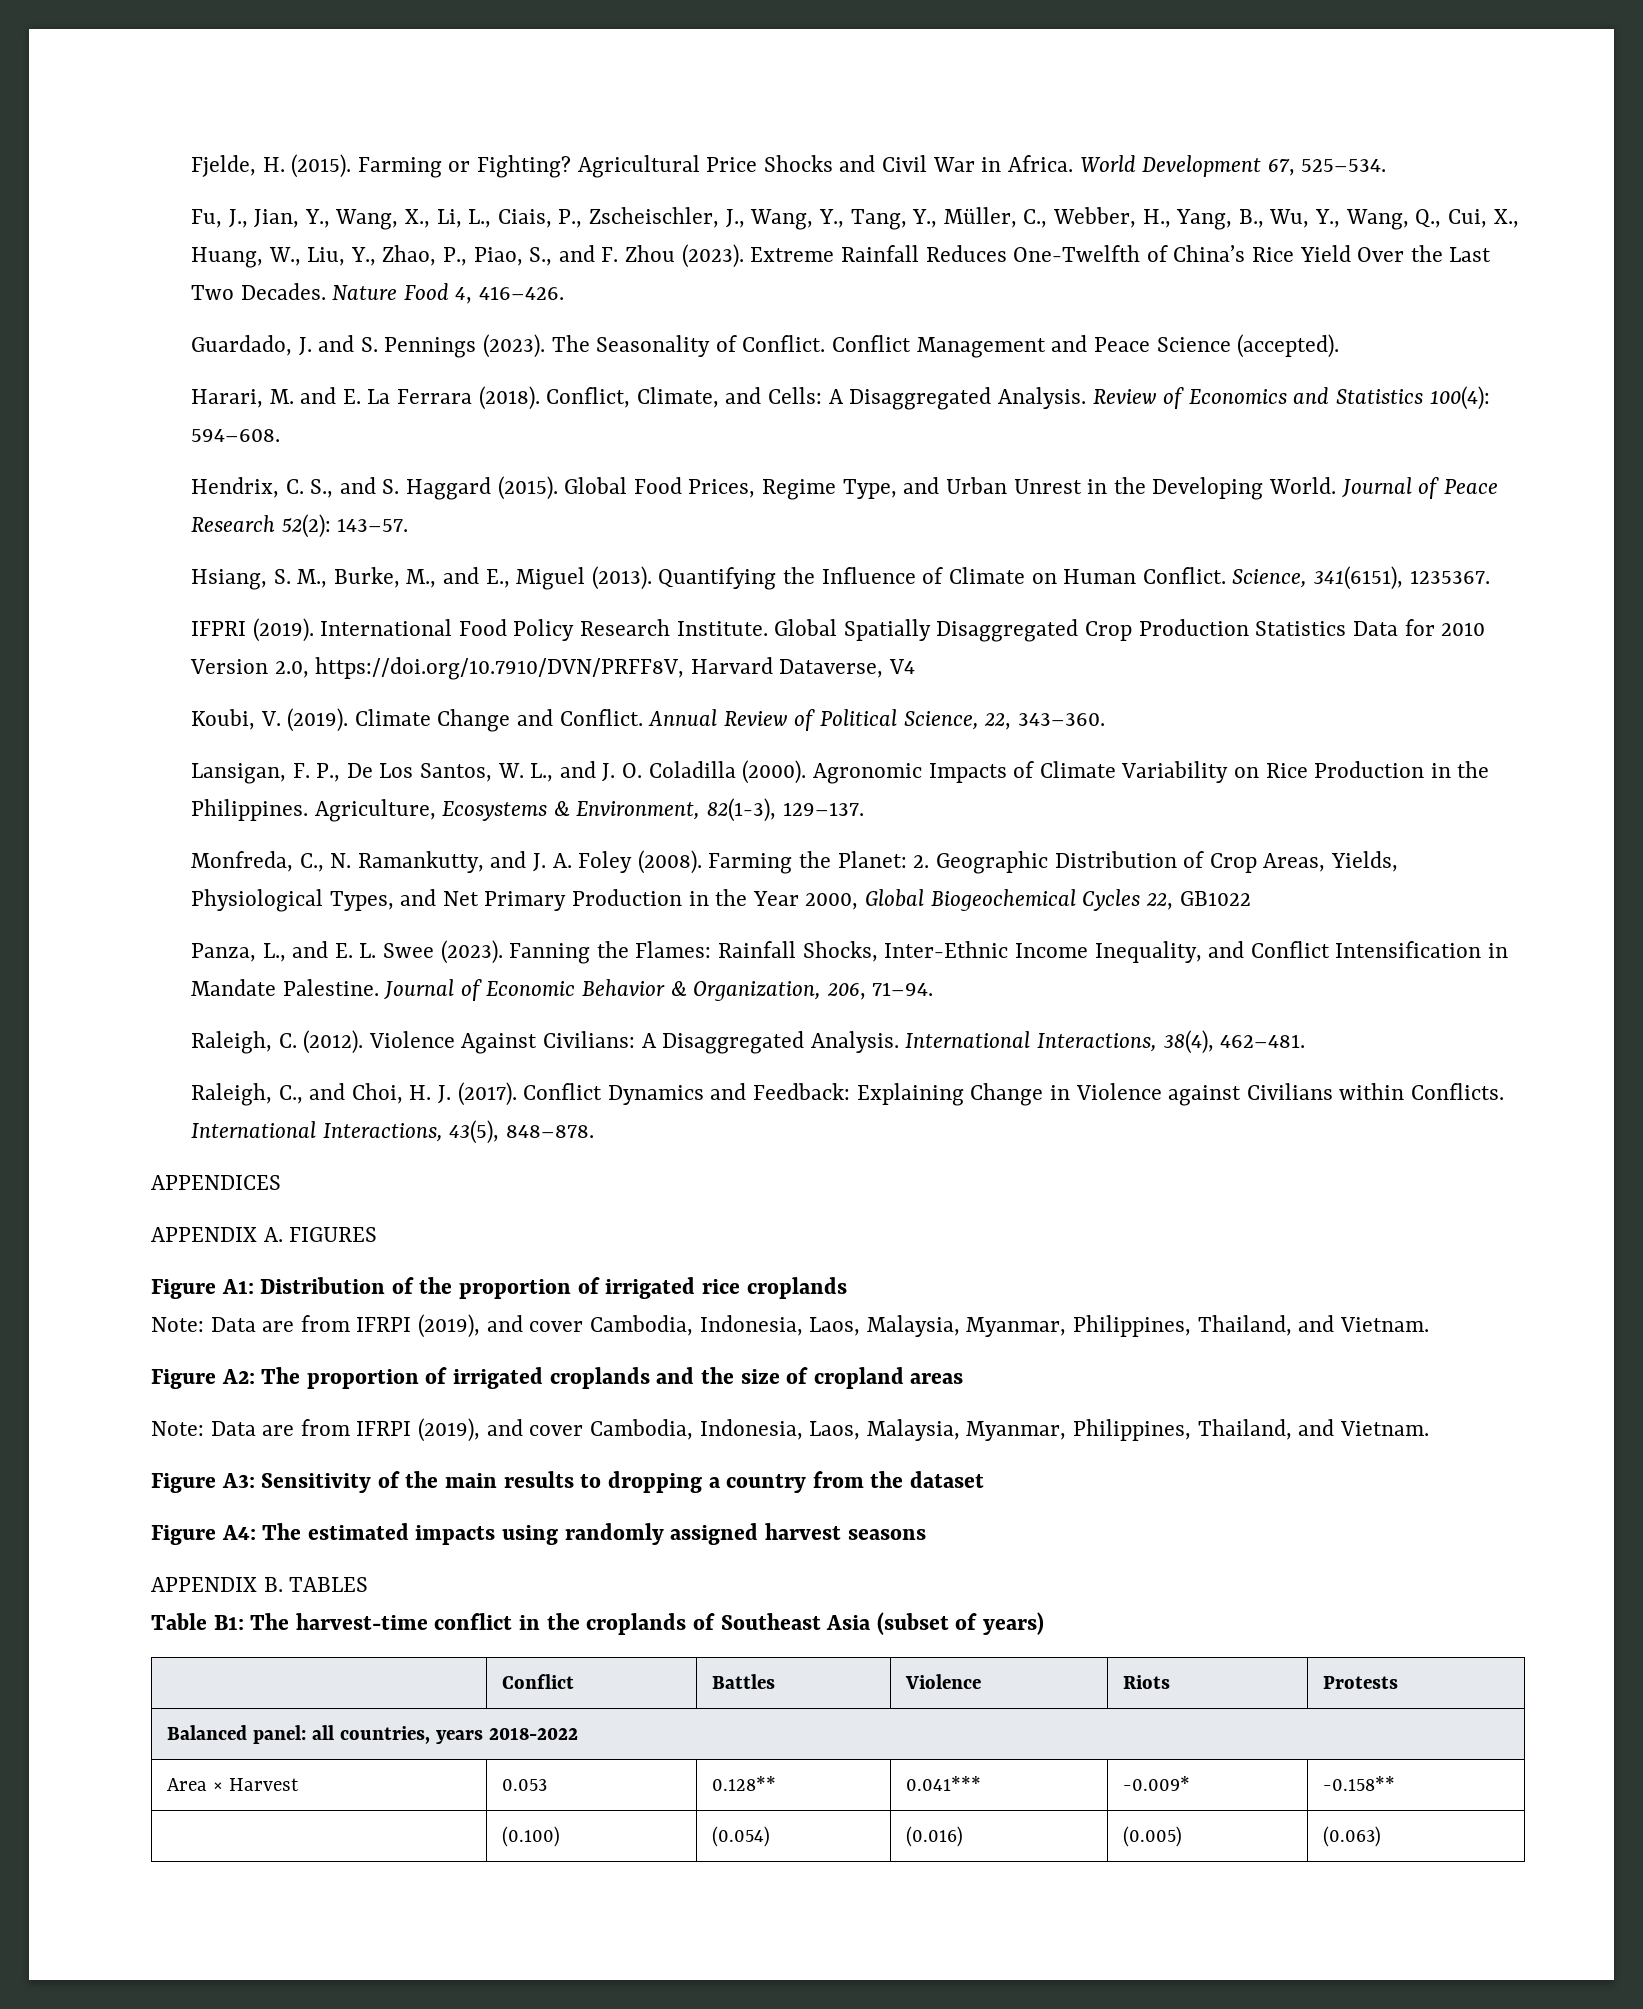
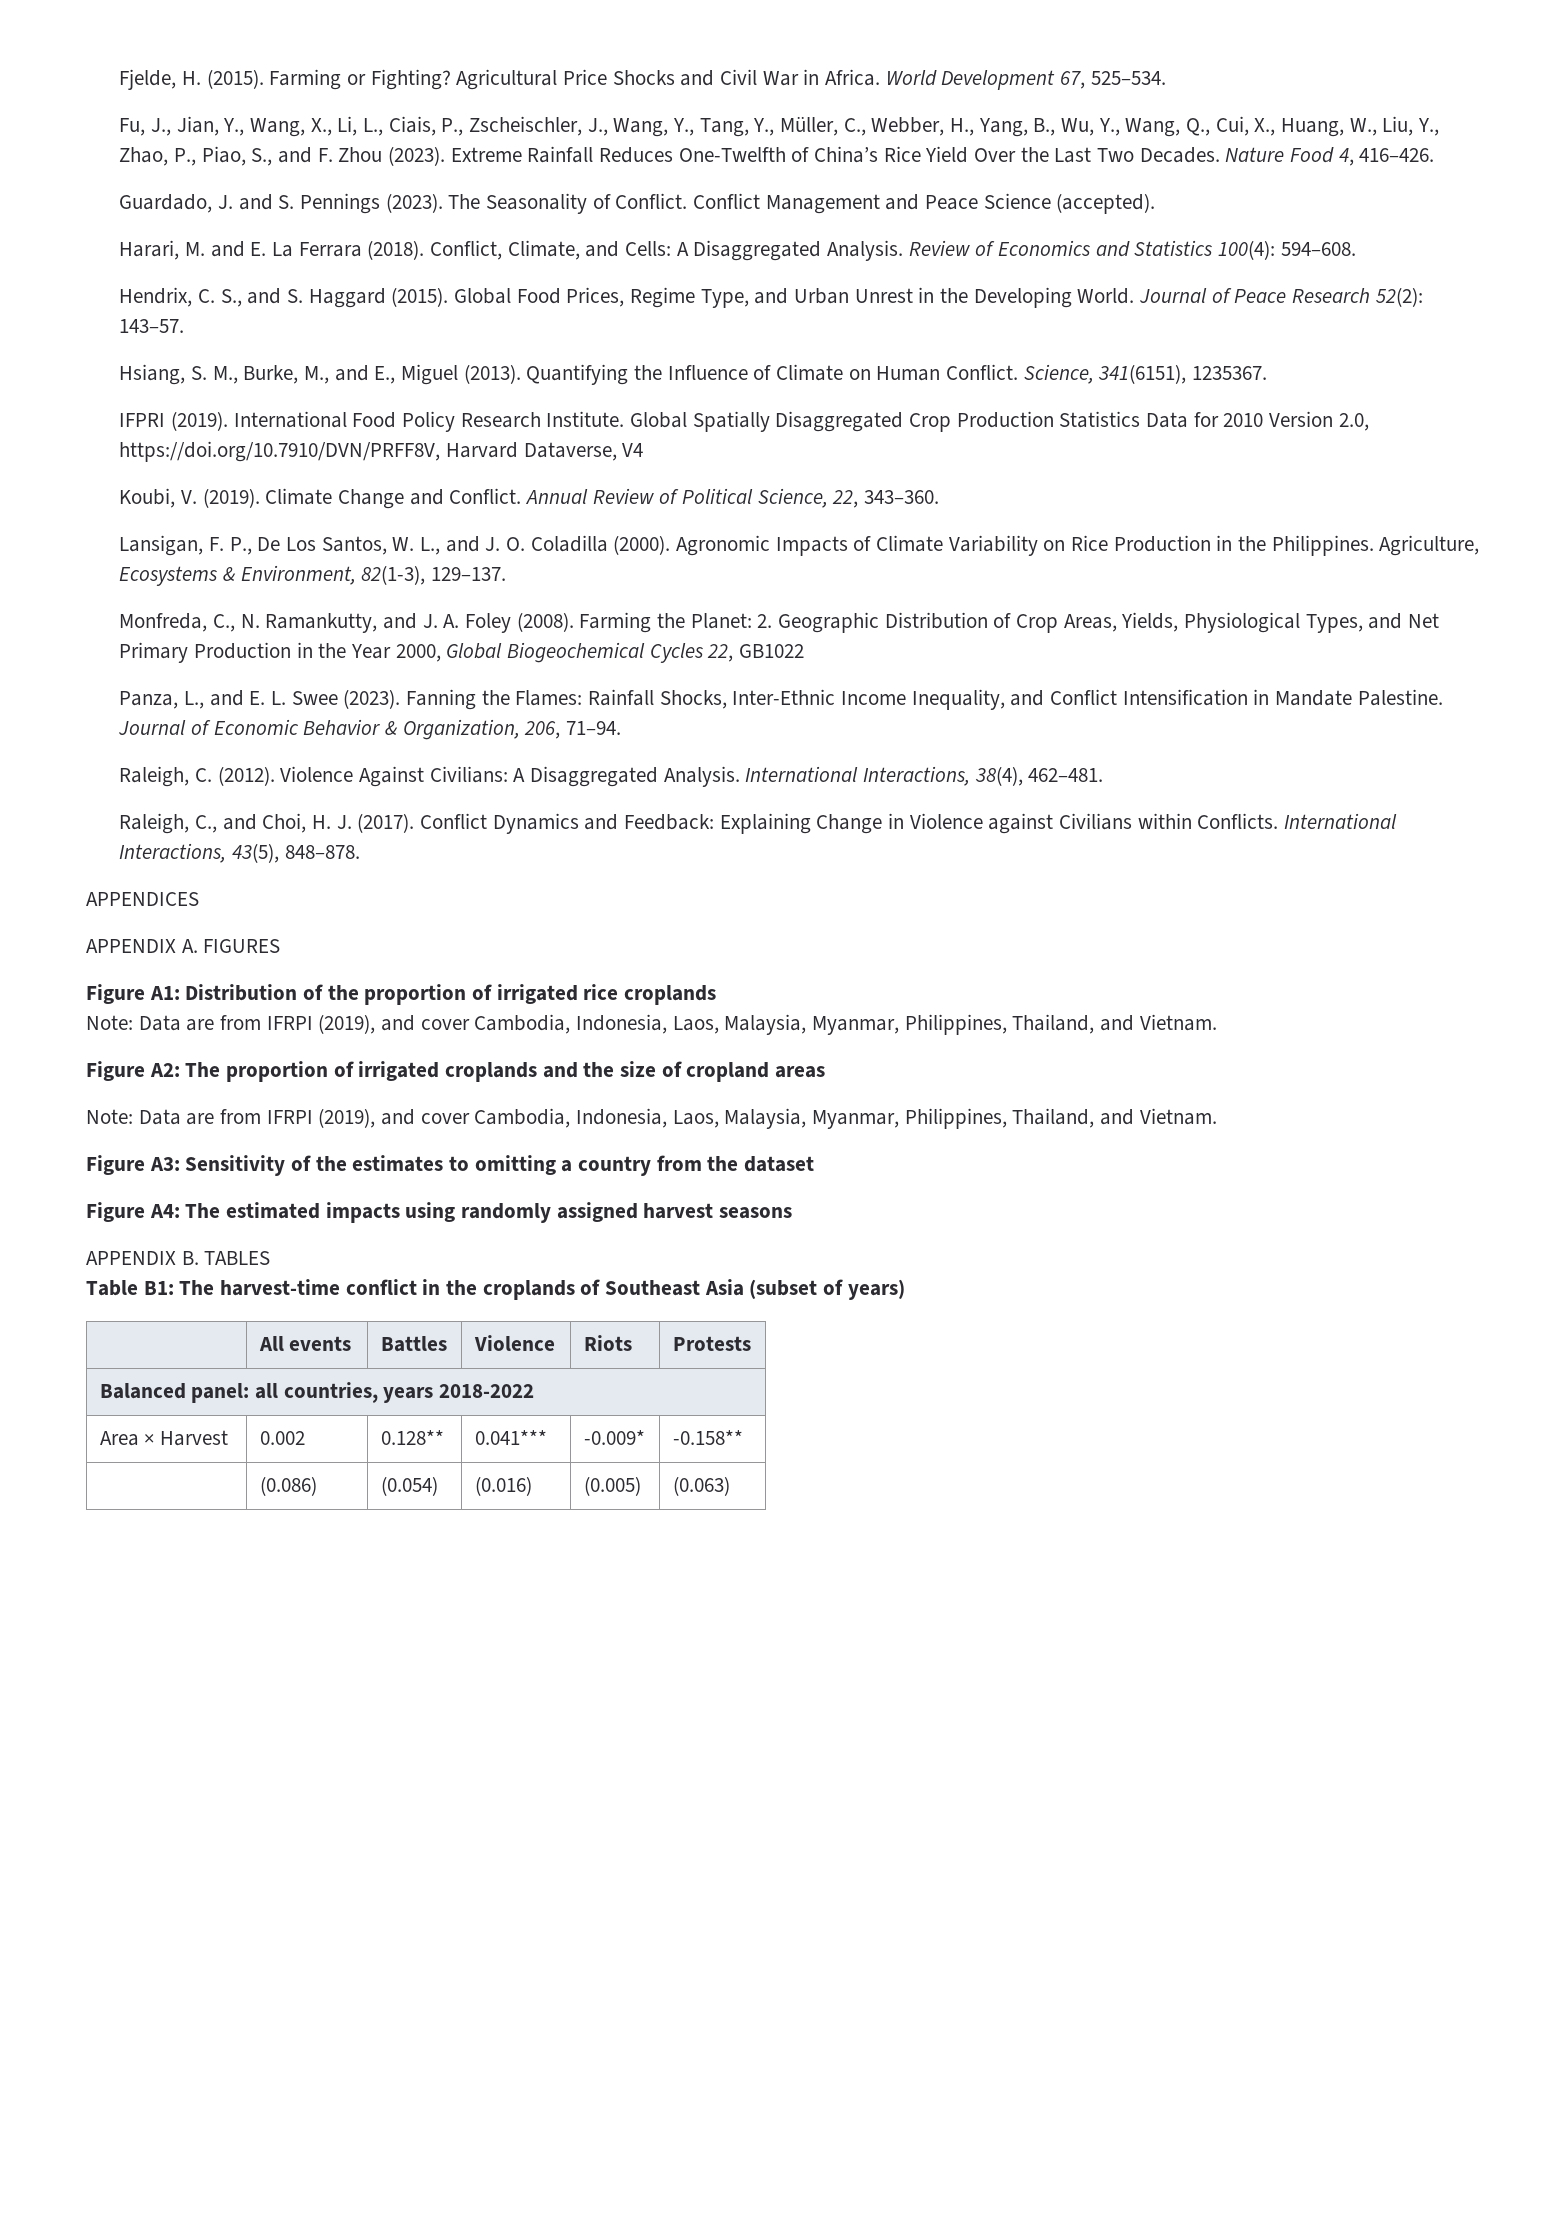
[445,1471,702,1493] main results to dropping -> [352,1155,556,1175] estimates to omitting
[502,1674,575,1689] Conflict -> [258,1336,352,1351] All events
[502,1779,548,1791] 0.053 -> [259,1431,305,1445] 0.002
[502,1826,561,1847] (0.100) -> [259,1476,317,1496] (0.086)

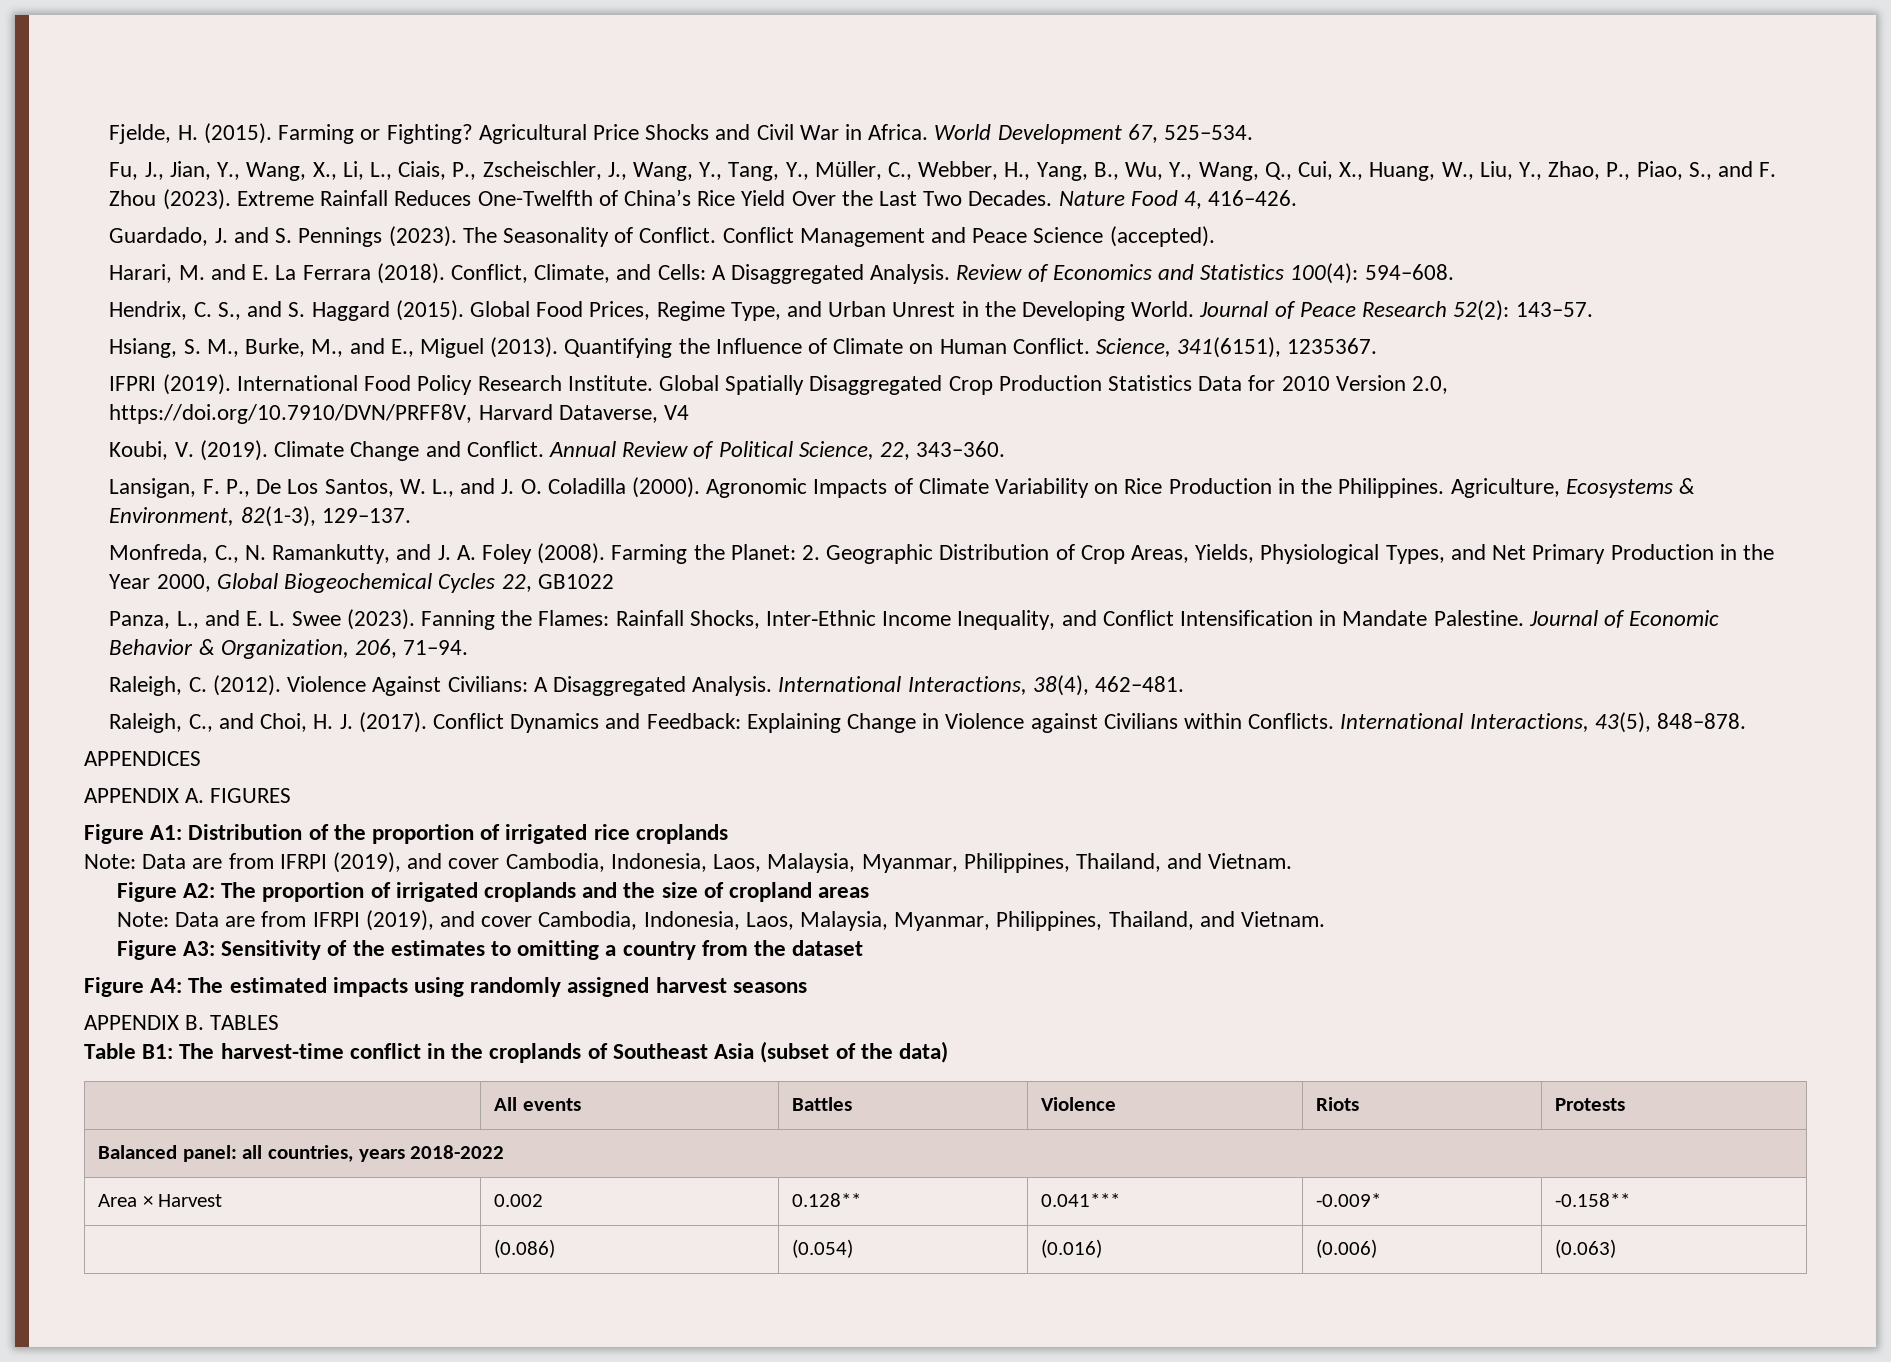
[847,1279,905,1300] years) -> [860,1041,948,1063] the data)
[583,1476,641,1496] (0.005) -> [1316,1239,1378,1258] (0.006)

